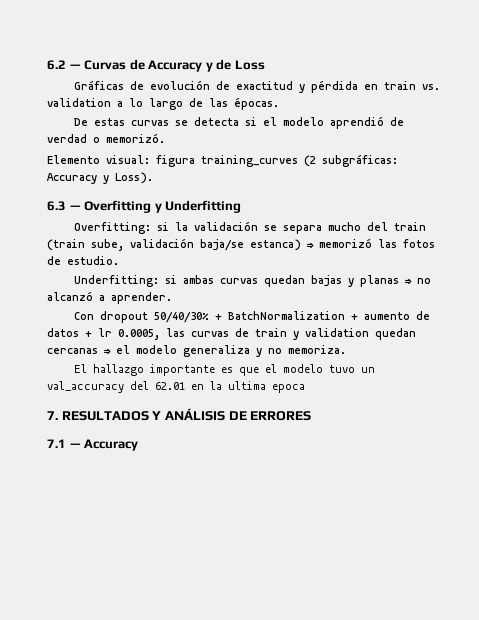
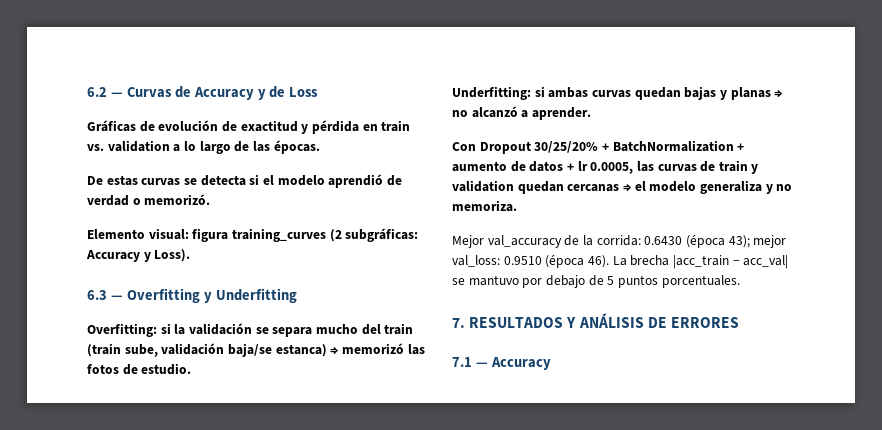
[100,311,210,323] dropout 50/40/30% -> [479,141,599,154] Dropout 30/25/20%
[74,364,376,376] [47,381,305,393] El hallazgo importante es que el modelo tuvo un val_accuracy del 62.01 en la ultima epoca -> [452,234,787,248] [452,254,789,269] [452,275,740,288] Mejor val_accuracy de la corrida: 0.6430 (época 43); mejor val_loss: 0.9510 (época 46). La brecha |acc_train − acc_val| se mantuvo por debajo de 5 puntos porcentuales.

